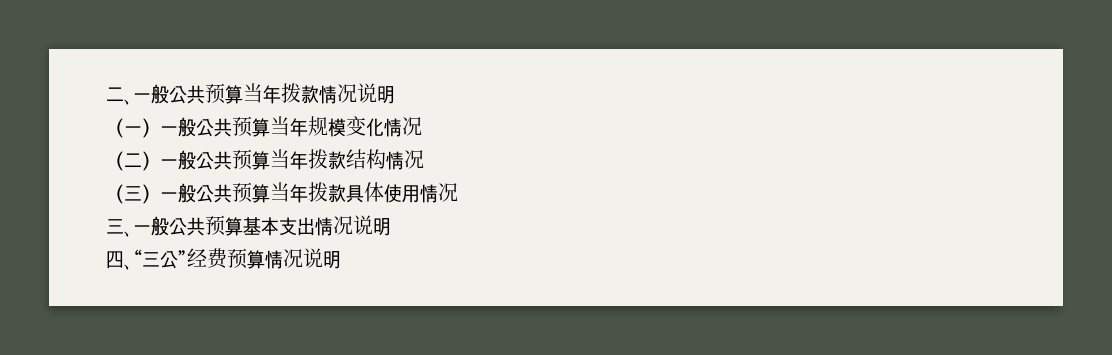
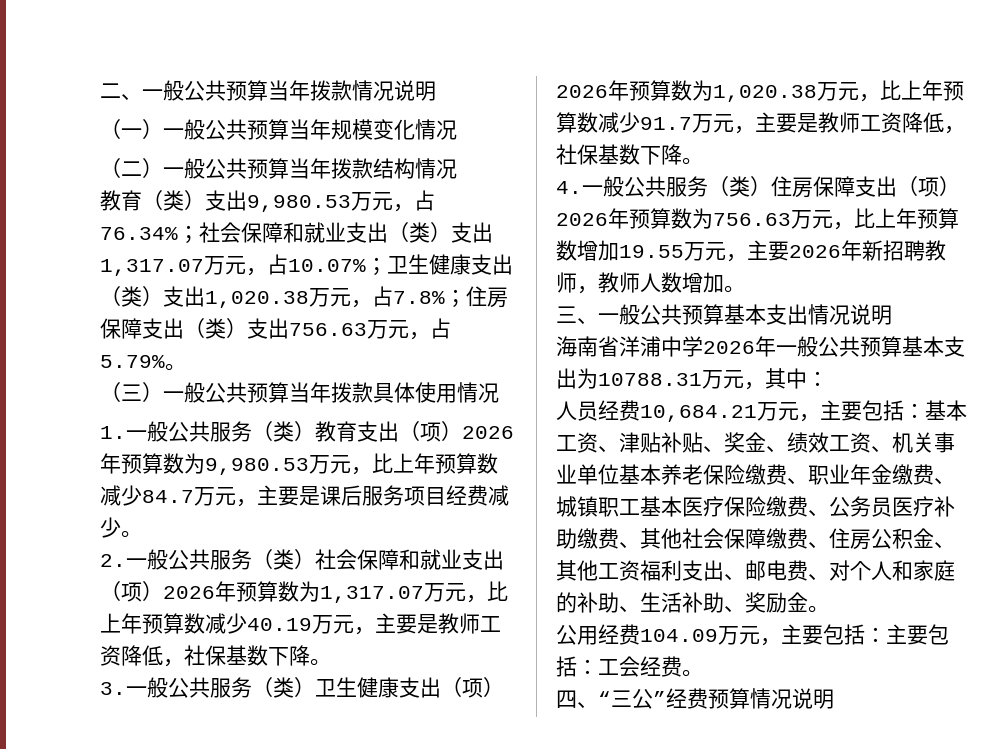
(424, 159) none -> [100,190,435,212] [100,222,493,244] [100,254,513,276] [100,286,508,308] [100,318,451,340] [100,355,186,371] // 教育（类）支出9,980.53万元，占76.34%；社会保障和就业支出（类）支出1,317.07万元，占10.07%；卫生健康支出（类）支出1,020.38万元，占7.8%；住房保障支出（类）支出756.63万元，占5.79%。
(458, 192) none -> [100,421,514,442] [100,453,498,475] [100,485,509,507] [100,517,142,538] [100,549,504,570] [100,581,508,603] [100,613,501,635] [100,645,331,667] [100,677,504,698] [556,80,964,102] [556,112,965,134] [556,144,703,165] [556,176,960,198] [556,208,959,230] [556,240,946,262] [556,272,745,294] // 1.一般公共服务（类）教育支出（项）2026年预算数为9,980.53万元，比上年预算数减少84.7万元，主要是课后服务项目经费减少。 // 2.一般公共服务（类）社会保障和就业支出（项）2026年预算数为1,317.07万元，比上年预算数减少40.19万元，主要是教师工资降低，社保基数下降。 // 3.一般公共服务（类）卫生健康支出（项）2026年预算数为1,020.38万元，比上年预算数减少91.7万元，主要是教师工资降低，社保基数下降。 // 4.一般公共服务（类）住房保障支出（项）2026年预算数为756.63万元，比上年预算数增加19.55万元，主要2026年新招聘教师，教师人数增加。
(391, 227) none -> [556,336,965,357] [556,368,828,390] [556,400,967,422] [556,432,955,453] [556,464,955,485] [556,496,955,517] [556,528,955,550] [556,560,955,581] [556,592,829,613] [556,624,949,646] [556,656,703,677] // 海南省洋浦中学2026年一般公共预算基本支出为10788.31万元，其中： // 人员经费10,684.21万元，主要包括：基本工资、津贴补贴、奖金、绩效工资、机关事业单位基本养老保险缴费、职业年金缴费、城镇职工基本医疗保险缴费、公务员医疗补助缴费、其他社会保障缴费、住房公积金、其他工资福利支出、邮电费、对个人和家庭的补助、生活补助、奖励金。 // 公用经费104.09万元，主要包括：主要包括：工会经费。

